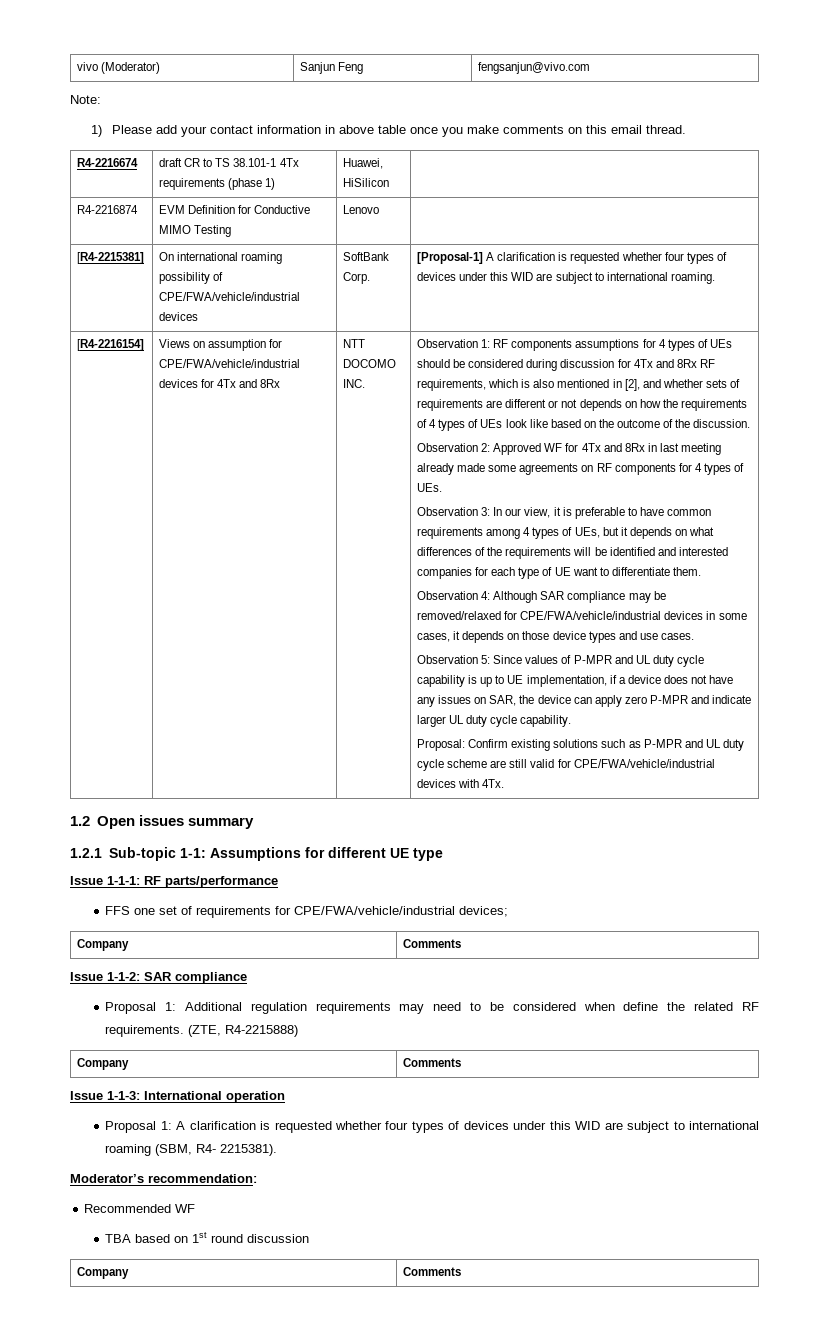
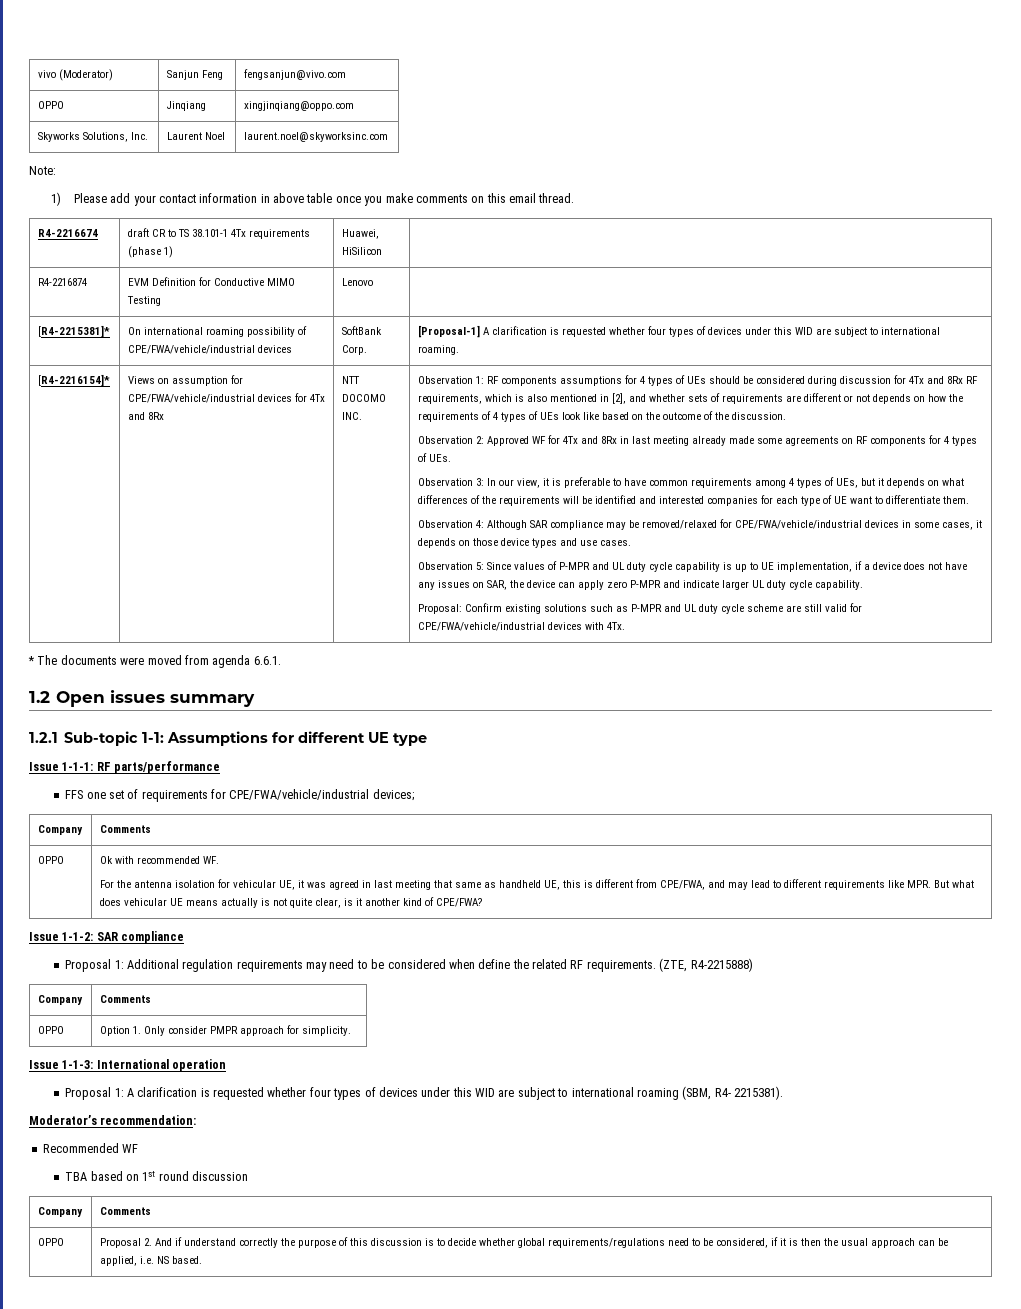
(591, 68) none -> [37,101,64,109] [166,101,206,111] [243,101,354,111] [37,132,148,142] [166,132,225,140] [243,132,388,142] // OPPO | Jinqiang | xingjinqiang@oppo.com // Skyworks Solutions, Inc. | Laurent Noel | laurent.noel@skyworksinc.com
[77,252,145,264] [R4-2215381] -> [37,325,110,338] [R4-2215381]*
[77,339,145,351] [R4-2216154] -> [37,374,110,387] [R4-2216154]*
(505, 783) none -> [28,655,281,668] // * The documents were moved from agenda 6.6.1.
(462, 943) none -> [37,856,64,864] [99,856,219,864] [99,879,974,890] [99,897,482,908] // OPPO | Ok with recommended WF. // For the antenna isolation for vehicular UE, it was agreed in last meeting that same as handheld UE, this is different from CPE/FWA, and may lead to different requirements like MPR. But what does vehicular UE means actually is not quite clear, is it another kind of CPE/FWA?
(462, 1062) none -> [37,1026,64,1034] [99,1025,351,1036] // OPPO | Option 1. Only consider PMPR approach for simplicity.
(462, 1271) none -> [37,1238,64,1246] [99,1237,948,1248] [99,1256,202,1266] // OPPO | Proposal 2. And if understand correctly the purpose of this discussion is to decide whether global requirements/regulations need to be considered, if it is then the usual approach can be applied, i.e. NS based.

